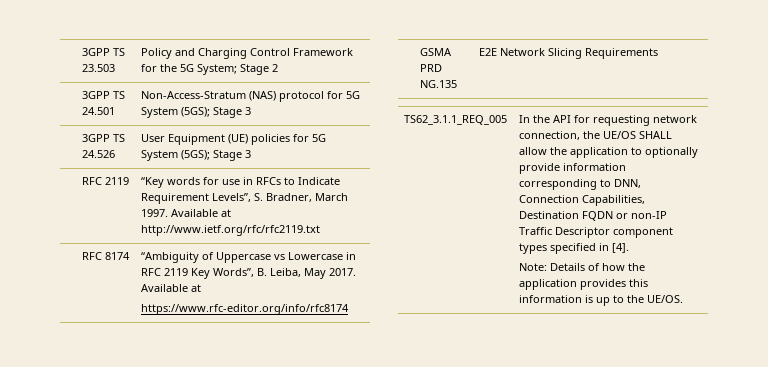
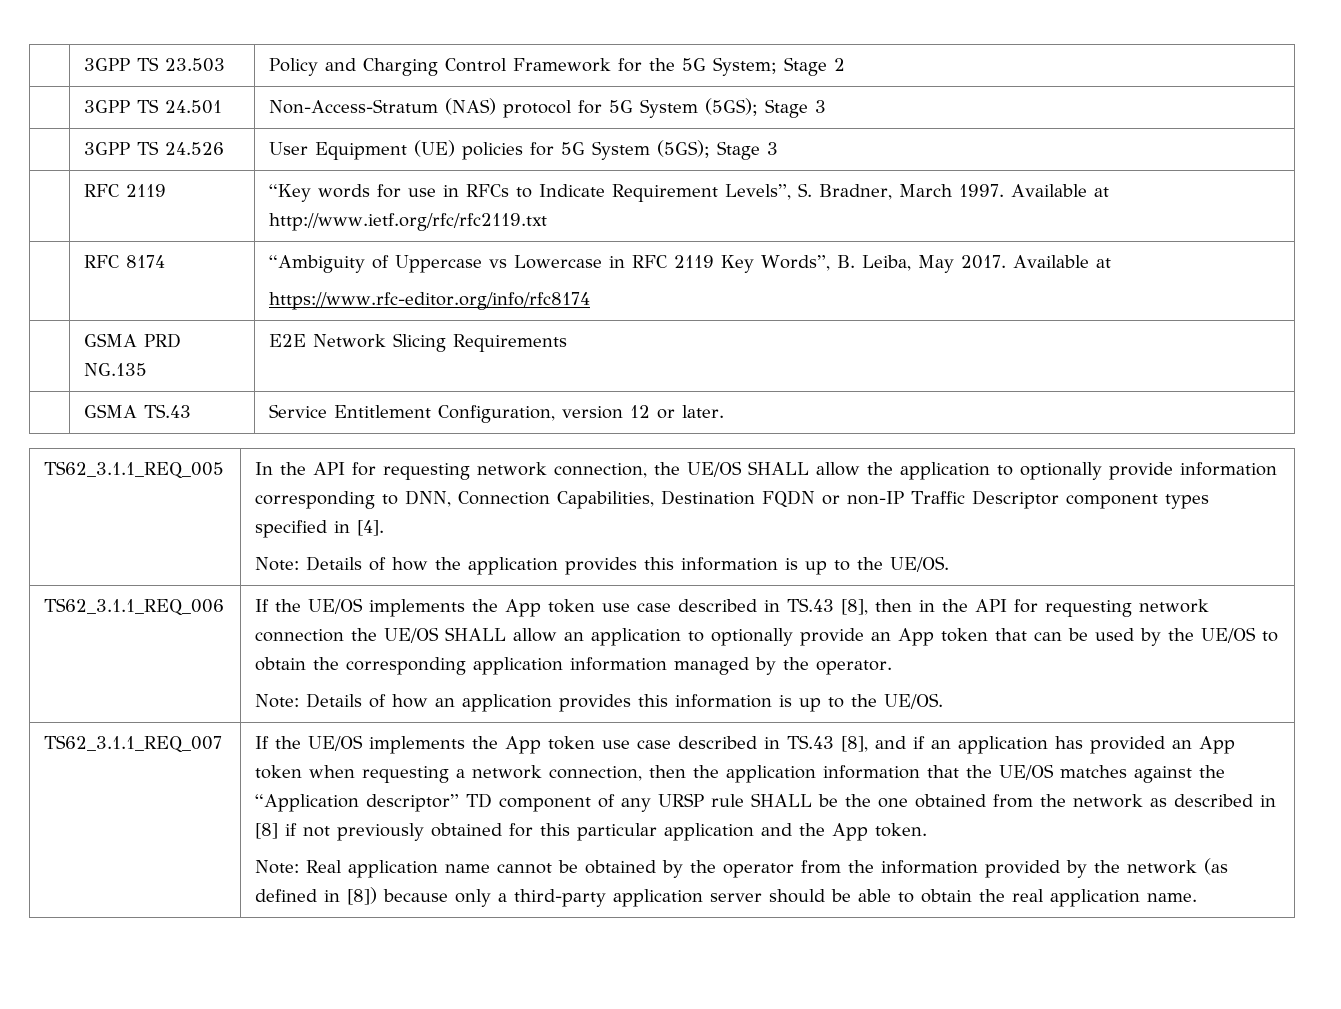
(658, 53) none -> [84,404,192,418] [269,404,725,423] // | GSMA TS.43 | Service Entitlement Configuration, version 12 or later.
(683, 299) none -> [44,598,225,616] [255,598,1210,617] [255,627,1279,646] [255,657,893,675] [255,693,944,712] [44,735,223,753] [255,735,1236,754] [255,764,1226,783] [255,793,1277,812] [255,823,928,841] [255,858,1229,878] [255,887,1198,907] // TS62_3.1.1_REQ_006 | If the UE/OS implements the App token use case described in TS.43 [8], then in the API for requesting network connection the UE/OS SHALL allow an application to optionally provide an App token that can be used by the UE/OS to obtain the corresponding application information managed by the operator. // Note: Details of how an application provides this information is up to the UE/OS. // TS62_3.1.1_REQ_007 | If the UE/OS implements the App token use case described in TS.43 [8], and if an application has provided an App token when requesting a network connection, then the application information that the UE/OS matches against the “Application descriptor” TD component of any URSP rule SHALL be the one obtained from the network as described in [8] if not previously obtained for this particular application and the App token. // Note: Real application name cannot be obtained by the operator from the information provided by the network (as defined in [8]) because only a third-party application server should be able to obtain the real application name.

